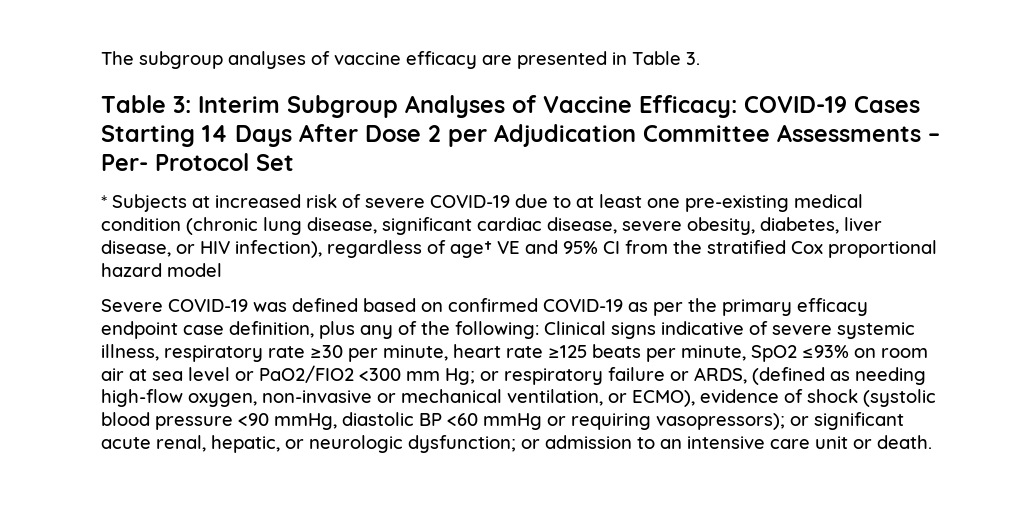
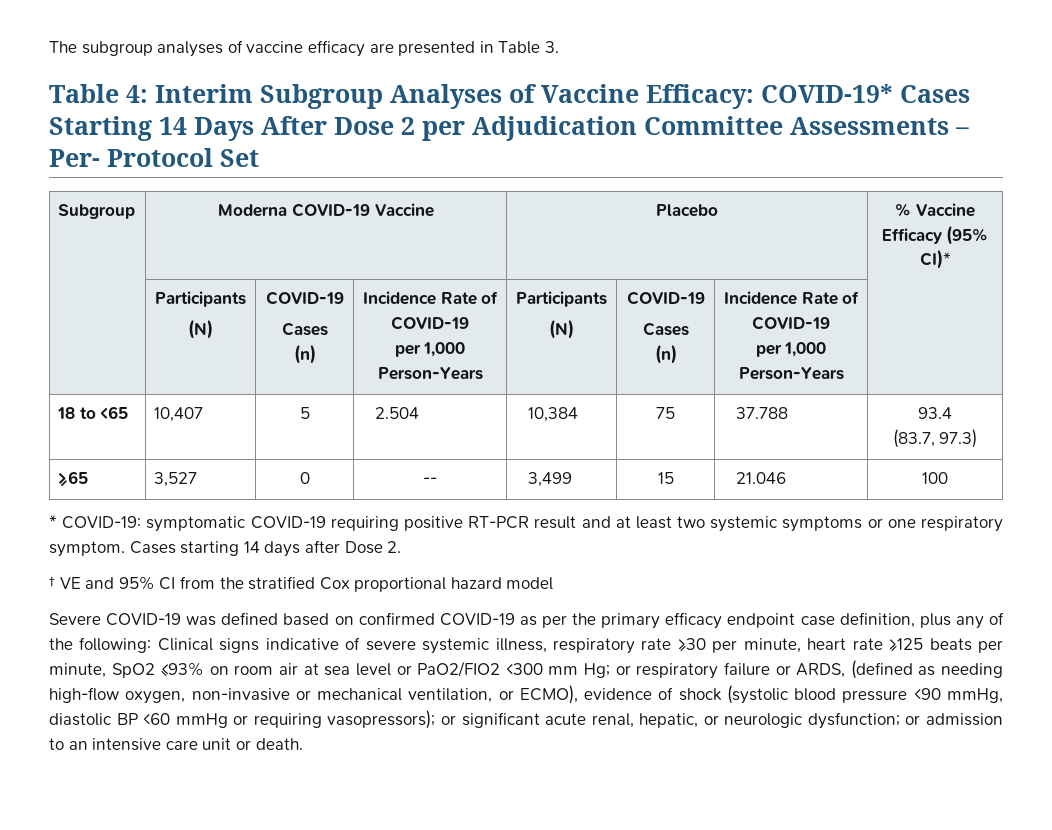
[173,96,191,113] 3: -> [126,85,148,103] 4:
[744,96,847,113] COVID-19 -> [761,84,893,103] COVID-19*
[101,194,863,212] [101,217,882,235] [101,240,492,258] // * Subjects at increased risk of severe COVID-19 due to at least one pre-existing medical condition (chronic lung disease, significant cardiac disease, severe obesity, diabetes, liver disease, or HIV infection), regardless of age† -> [58,204,136,219] [218,203,434,217] [656,204,718,217] [895,203,975,217] [881,225,989,245] [919,249,951,269] [155,291,246,307] [188,319,213,339] [265,291,344,305] [281,322,328,336] [293,344,316,364] [362,291,499,305] [391,316,469,330] [394,342,466,357] [377,367,483,380] [516,291,607,307] [549,319,574,339] [626,291,705,305] [642,322,689,336] [654,344,677,364] [723,291,860,305] [752,316,830,330] [755,342,827,357] [738,367,844,380] [57,406,129,419] [154,407,204,422] [299,407,310,419] [375,407,420,419] [528,407,579,422] [656,407,675,419] [736,407,789,419] [918,407,952,419] [892,429,978,448] [58,471,89,487] [154,472,198,487] [299,472,310,484] [423,477,437,484] [528,472,573,487] [657,472,674,484] [736,472,787,484] [922,472,948,484] [49,515,1003,532] [49,540,402,557] [49,576,55,589] // Subgroup | Moderna COVID-19 Vaccine | Placebo | % Vaccine Efficacy (95% CI)* // | Participants // (N) | COVID-19 // Cases // (n) | Incidence Rate of COVID-19 // per 1,000 Person-Years | Participants // (N) | COVID-19 // Cases // (n) | Incidence Rate of COVID-19 // per 1,000 Person-Years | // 18 to <65 | 10,407 | 5 | 2.504 | 10,384 | 75 | 37.788 | 93.4 // (83.7, 97.3) // ≥65 | 3,527 | 0 | -- | 3,499 | 15 | 21.046 | 100 // * COVID-19: symptomatic COVID-19 requiring positive RT-PCR result and at least two systemic symptoms or one respiratory symptom. Cases starting 14 days after Dose 2. // †

